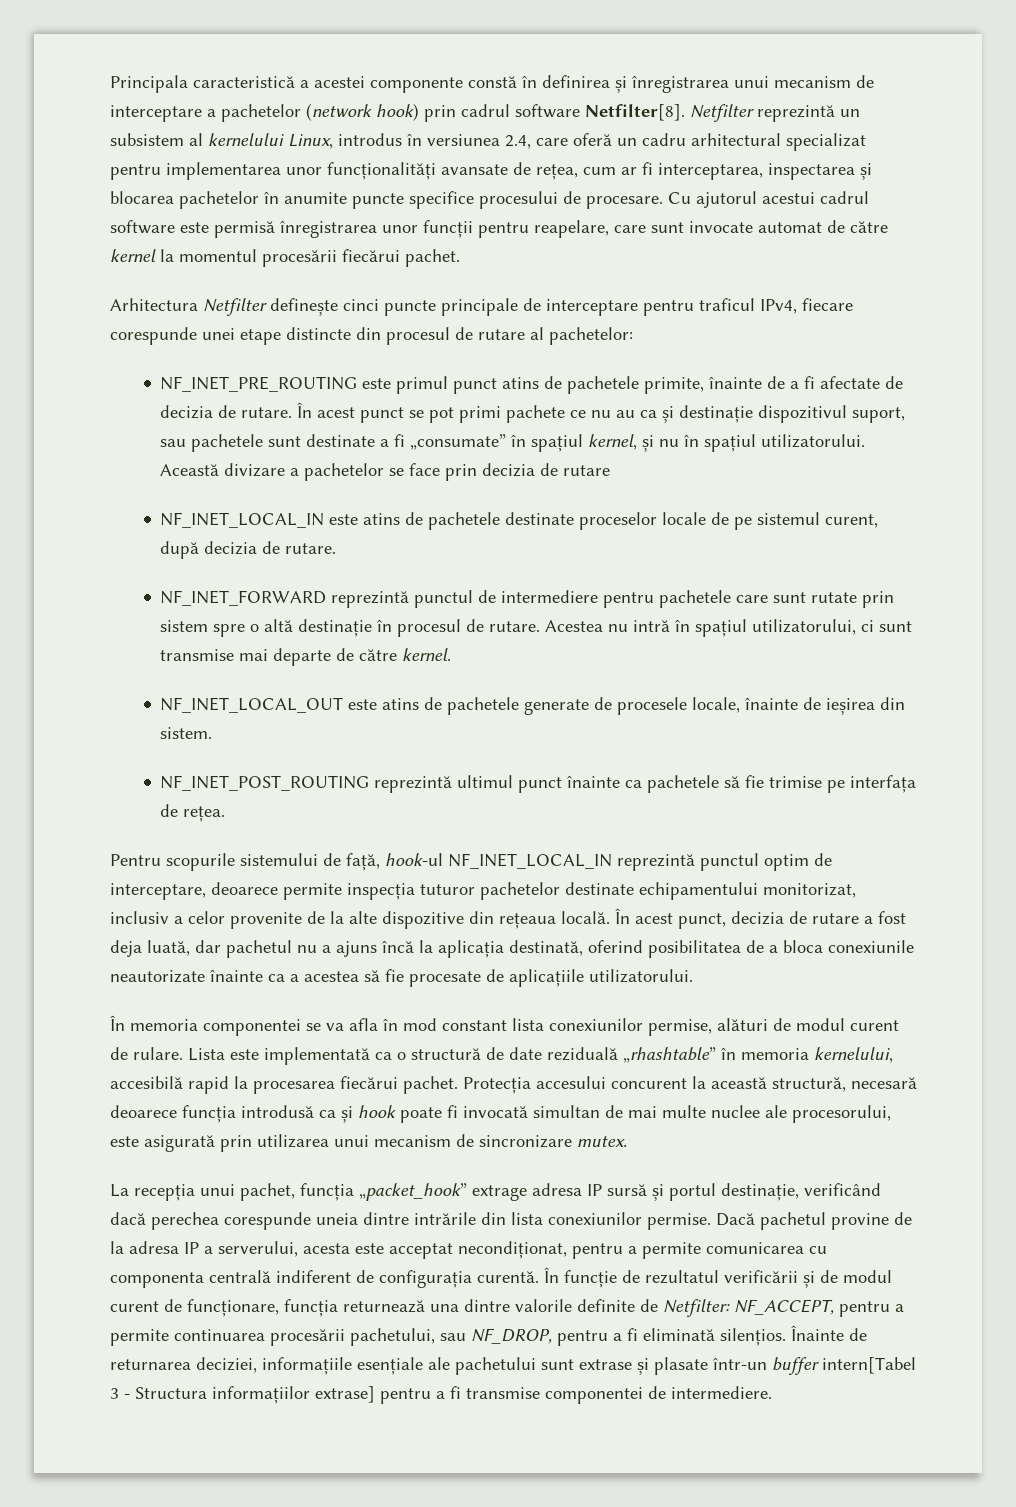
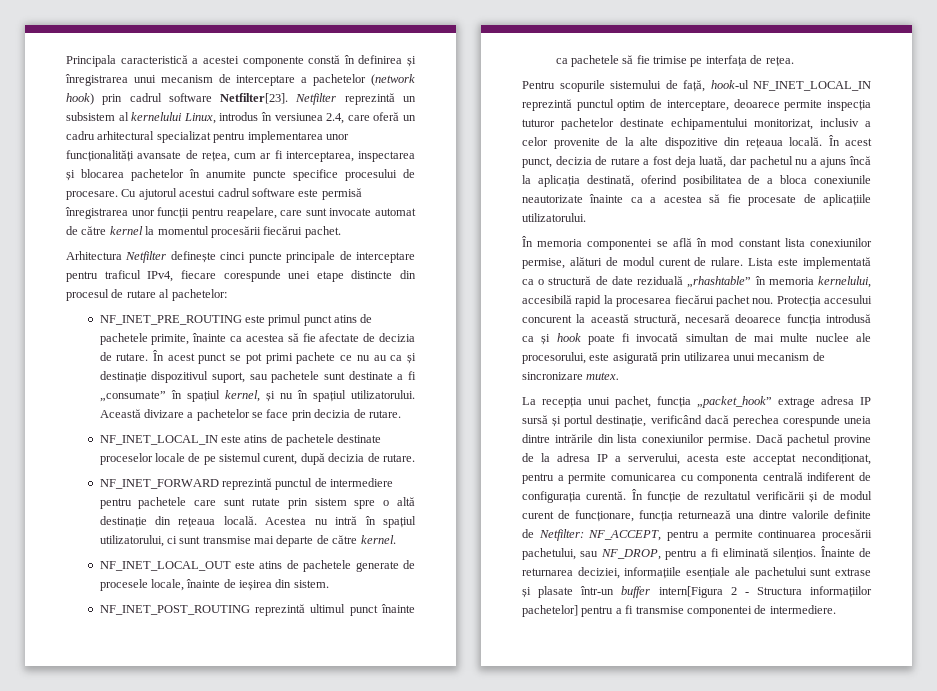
[585,104,685,121] Netfilter[8]. -> [220,93,289,104] Netfilter[23].
[767,376,816,389] de a fi -> [230,333,316,342] ca acestea să fie
[563,465,611,476] rutare -> [368,410,401,418] rutare.
[377,619,541,637] în procesul de rutare. -> [154,516,257,528] din rețeaua locală.
[326,1018,378,1031] va afla -> [672,238,692,247] află
[403,1076,458,1094] pachet. -> [715,295,774,307] pachet nou.
[822,1357,916,1374] [110,1388,119,1399] intern[Tabel 3 -> [658,586,737,598] intern[Figura 2
[315,1386,375,1403] extrase] -> [522,605,578,617] pachetelor]

